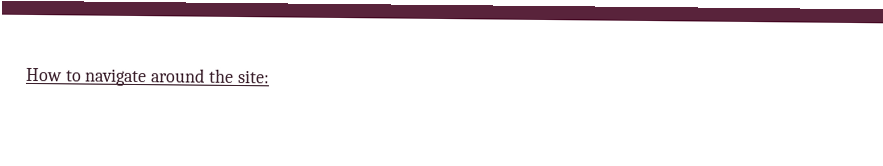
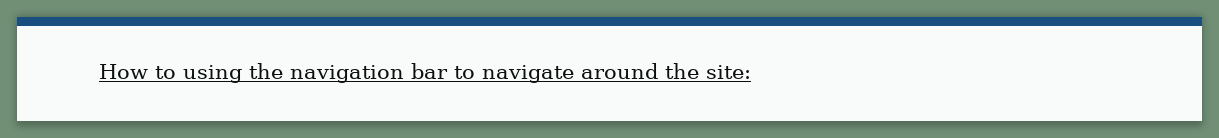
(82, 76) none -> [183,63,475,83] using the navigation bar to

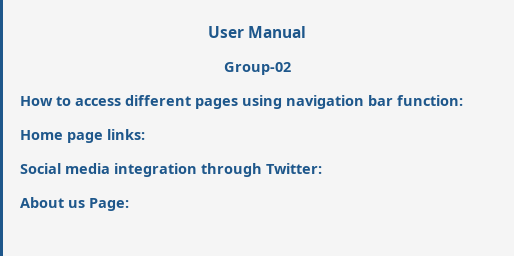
[99,63,751,83] How to using the navigation bar to navigate around the site: -> [207,26,307,38] [223,62,291,75] [20,95,463,109] [20,129,145,143] [20,163,322,177] [20,197,129,211] User Manual // Group-02 // How to access different pages using navigation bar function: // Home page links: // Social media integration through Twitter: // About us Page:

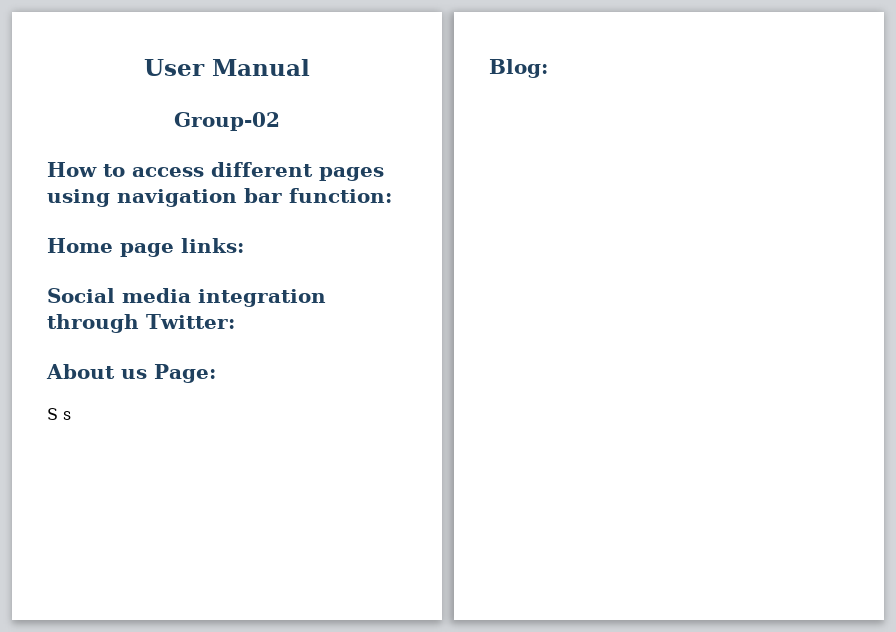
(129, 204) none -> [47,408,71,420] [489,59,548,78] // S s // Blog:

